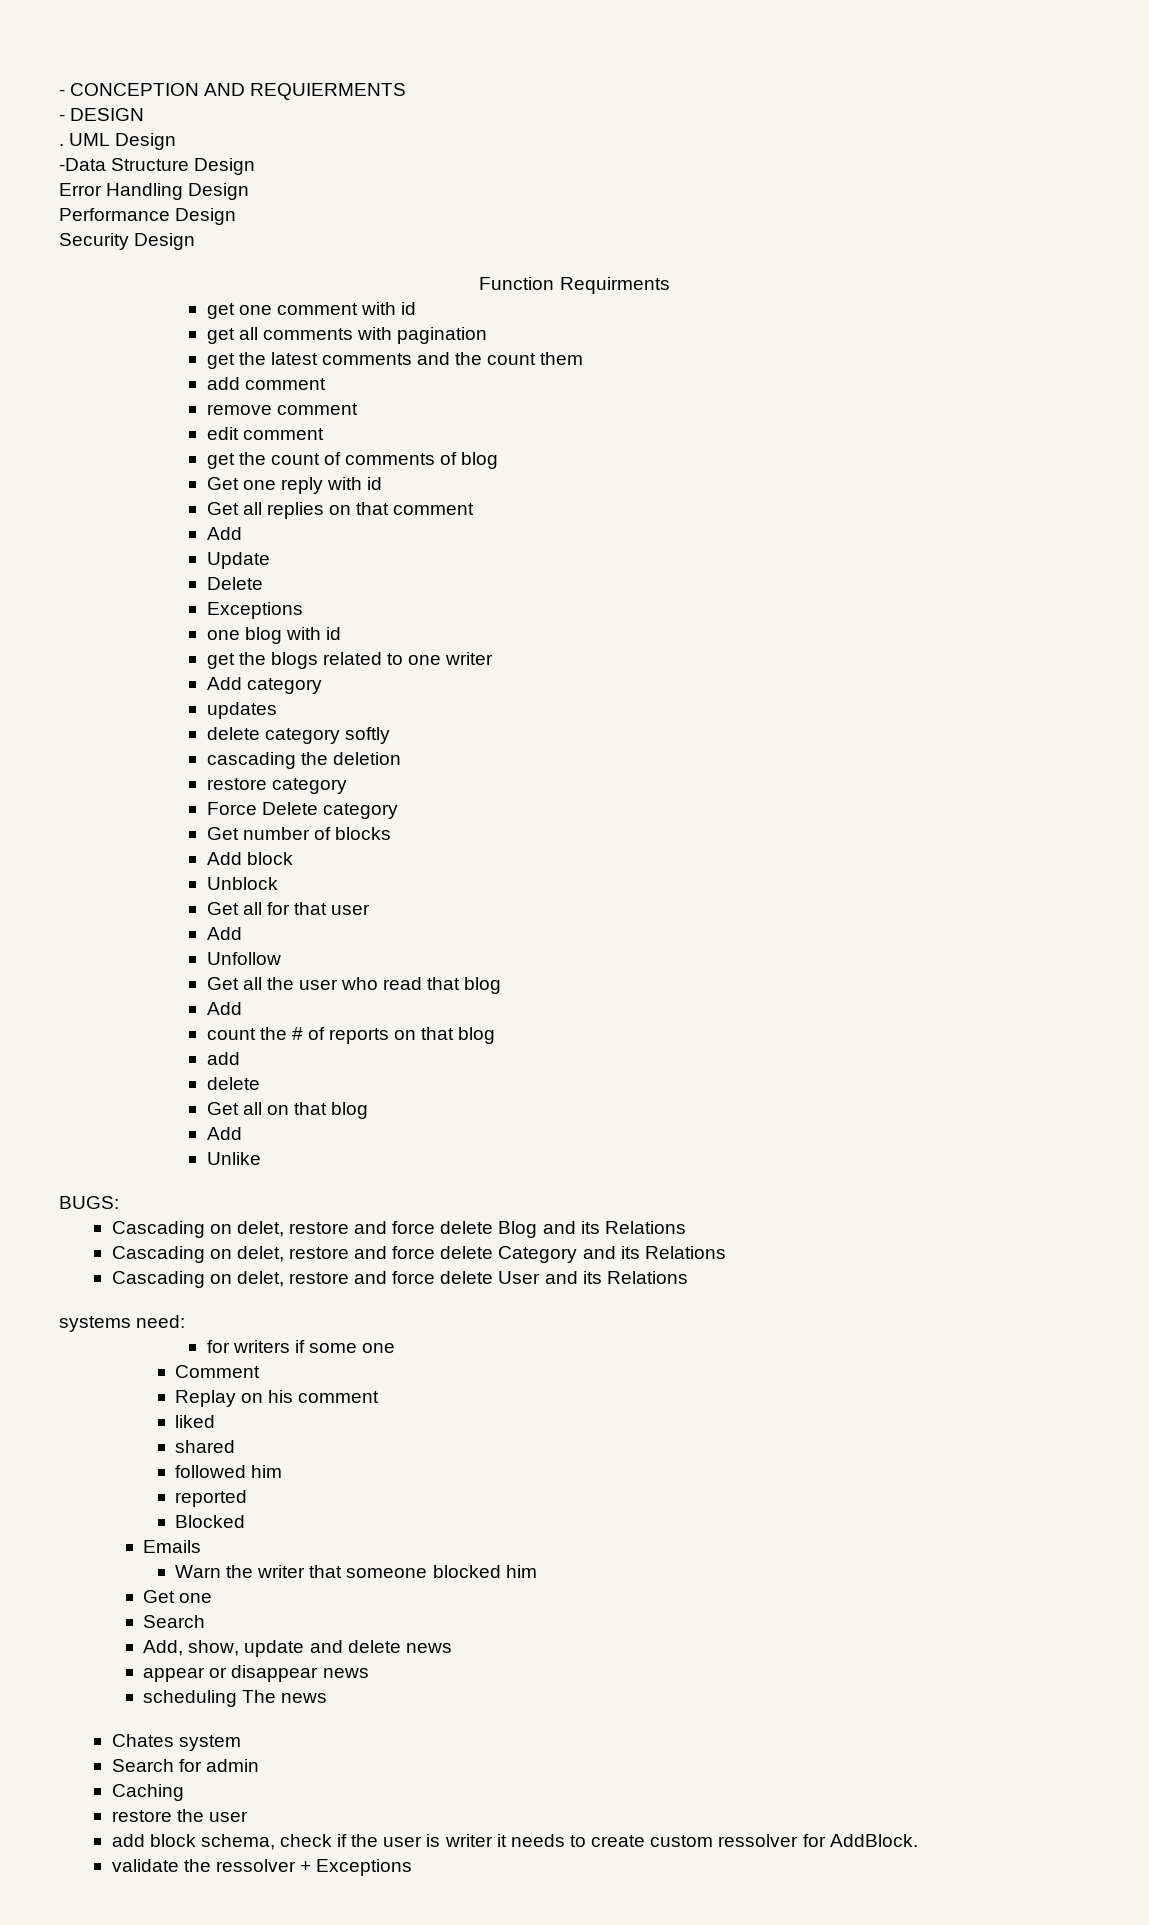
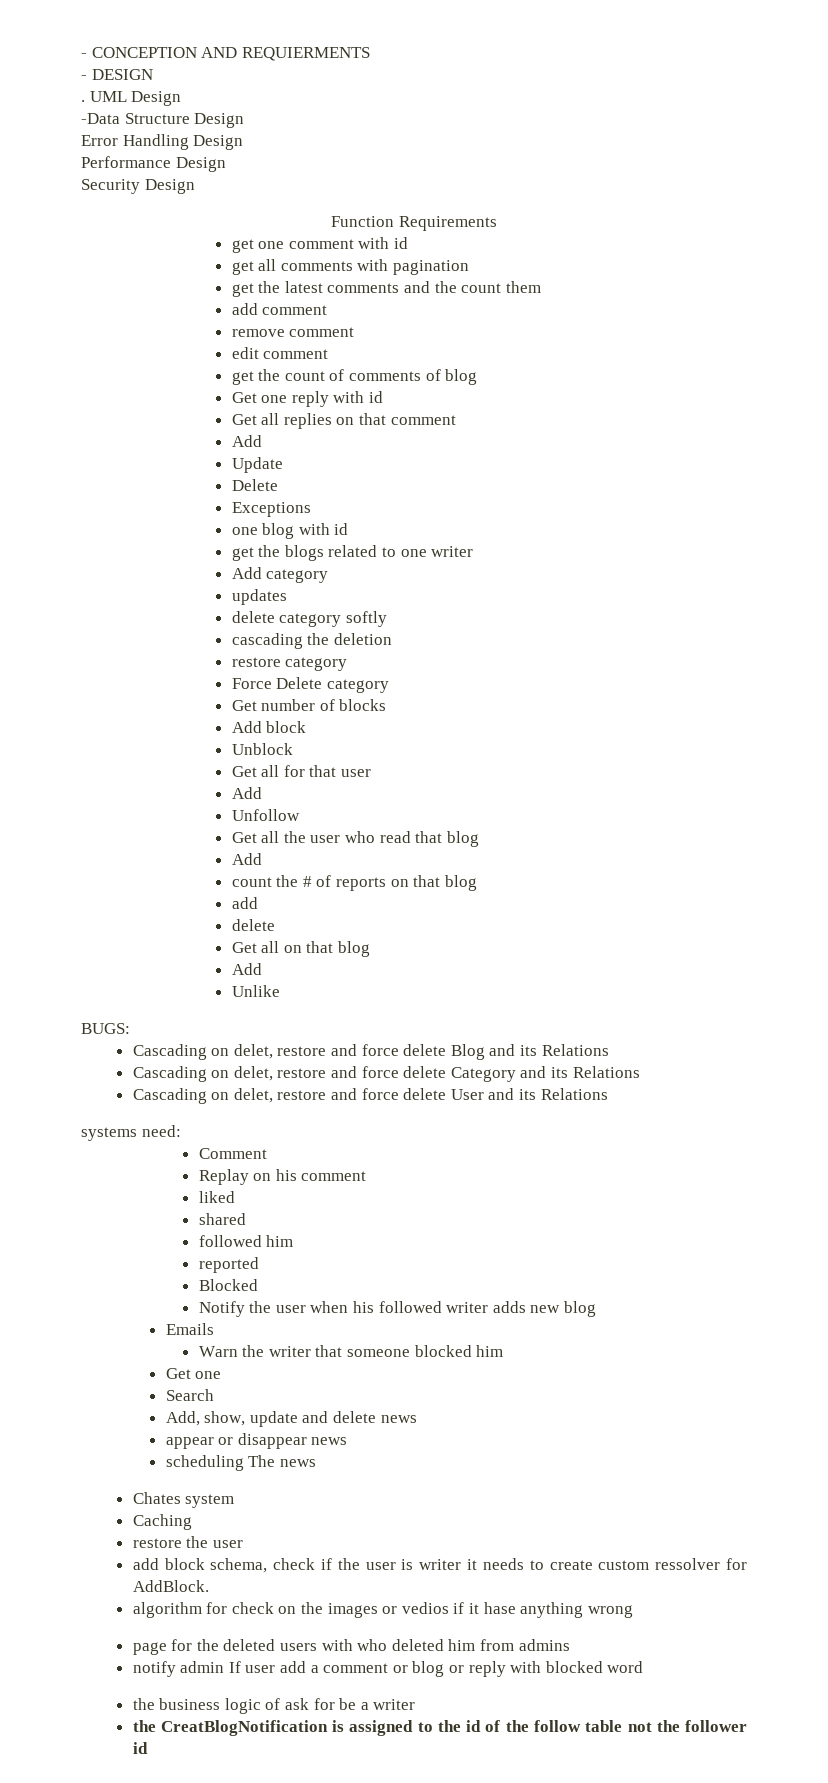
[559,277,670,294] Requirments -> [398,216,497,231] Requirements
[206,1340,396,1353] // for writers if some one -> (181, 1131) none
(245, 1521) none -> [198,1301,597,1317] // Notify the user when his followed writer adds new blog
[111,1759,259,1772] // Search for admin -> (235, 1501) none
[111,1859,413,1876] validate the ressolver + Exceptions -> [132,1602,633,1618] [132,1639,570,1655] [132,1661,644,1677] [132,1698,416,1714] [132,1720,747,1736] [132,1742,148,1754] algorithm for check on the images or vedios if it hase anything wrong // page for the deleted users with who deleted him from admins // notify admin If user add a comment or blog or reply with blocked word // the business logic of ask for be a writer // the CreatBlogNotification is assigned to the id of the follow table not the follower id

